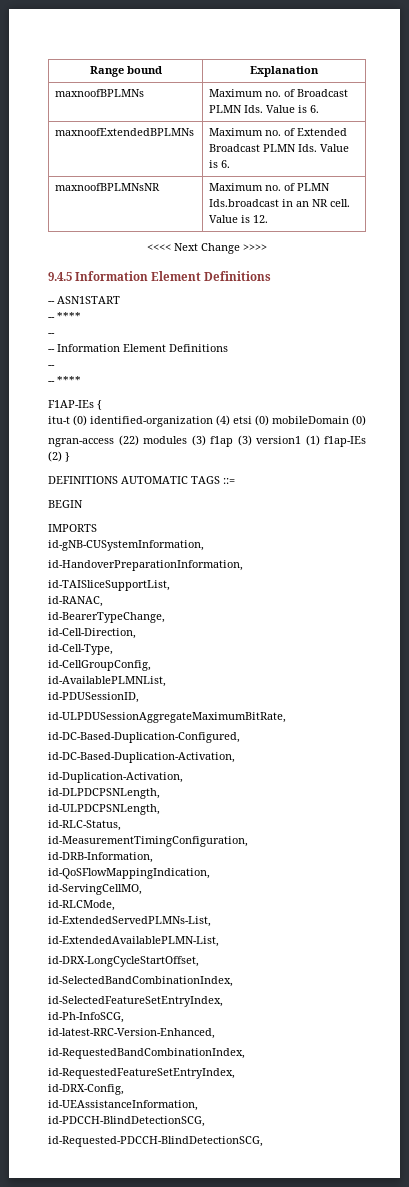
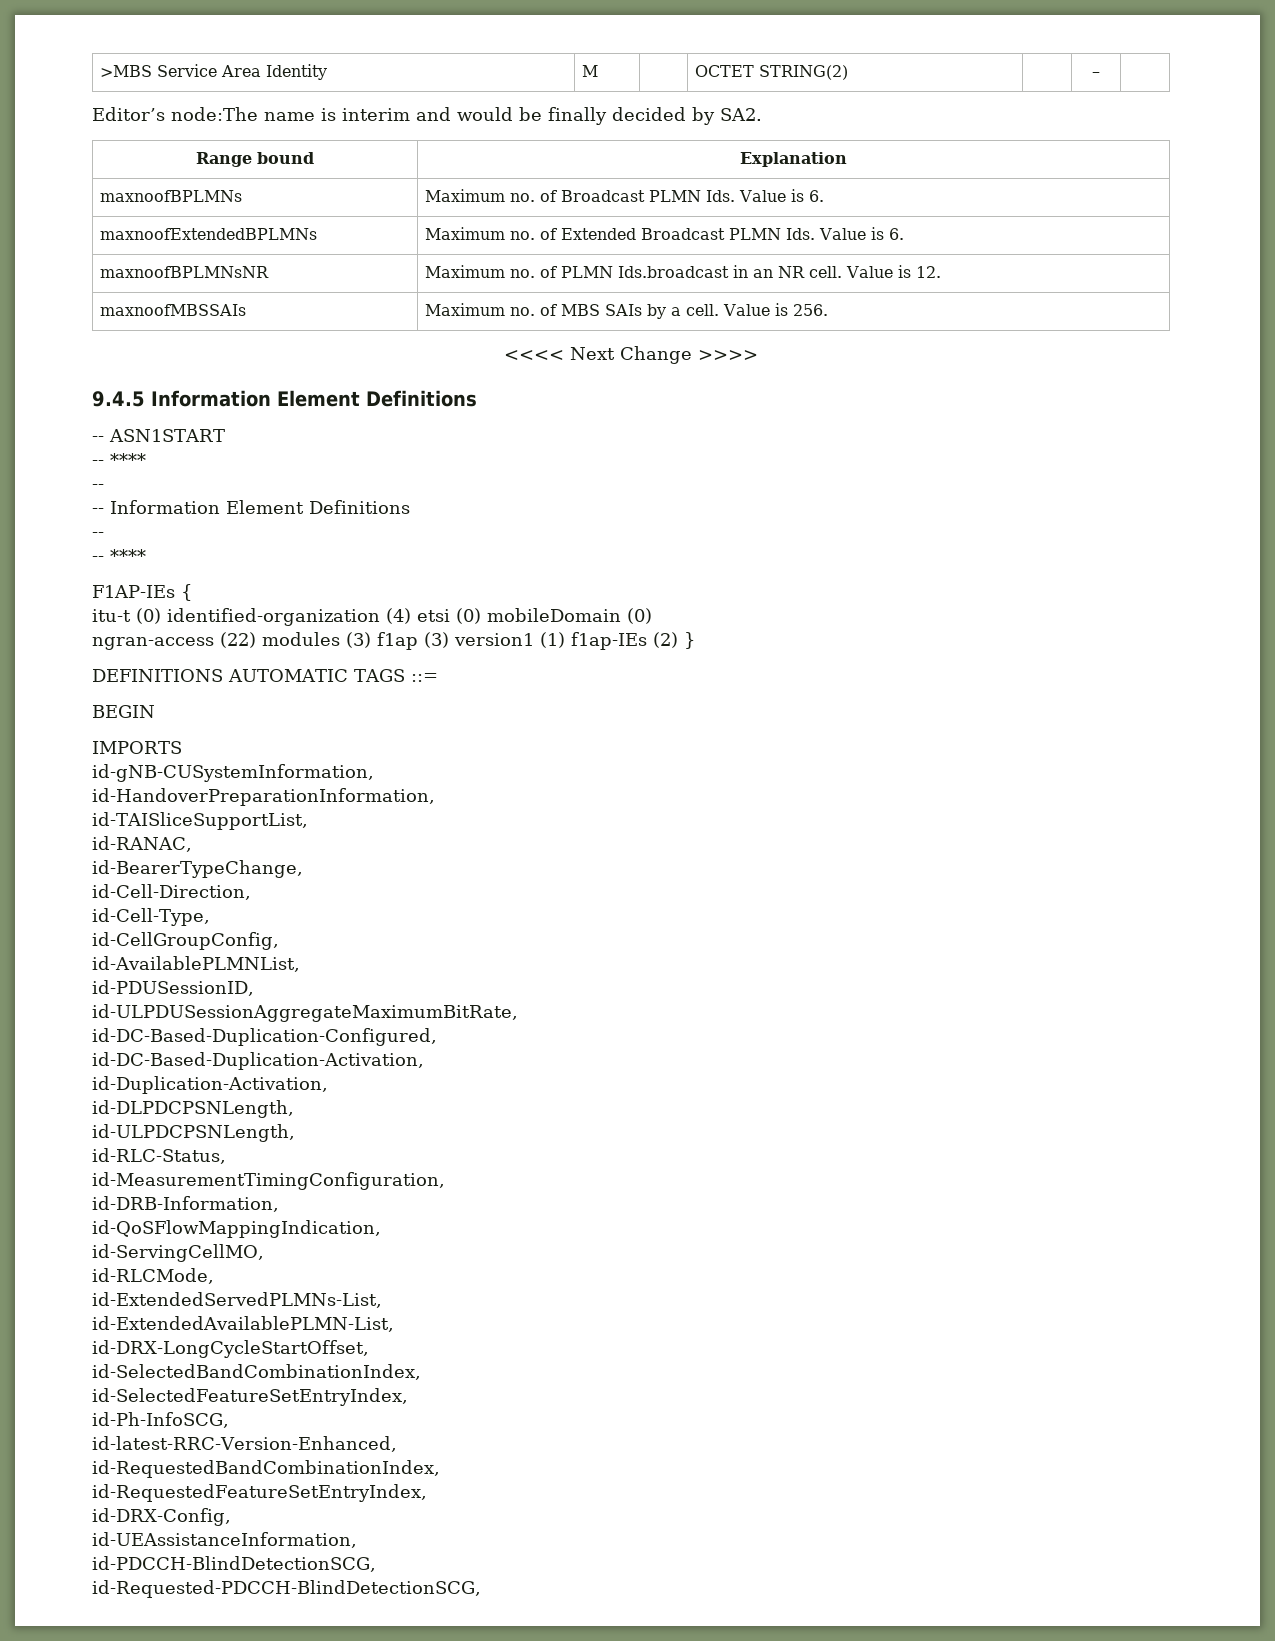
(89, 71) none -> [99,64,327,80] [581,65,598,77] [694,65,848,80] [1092,72,1100,77] [92,107,762,125] >MBS Service Area Identity | M | | OCTET STRING(2) | | – | // Editor’s node:The name is interim and would be finally decided by SA2. //
(269, 219) none -> [99,304,246,316] [424,303,828,319] // maxnoofMBSSAIs | Maximum no. of MBS SAIs by a cell. Value is 256.

